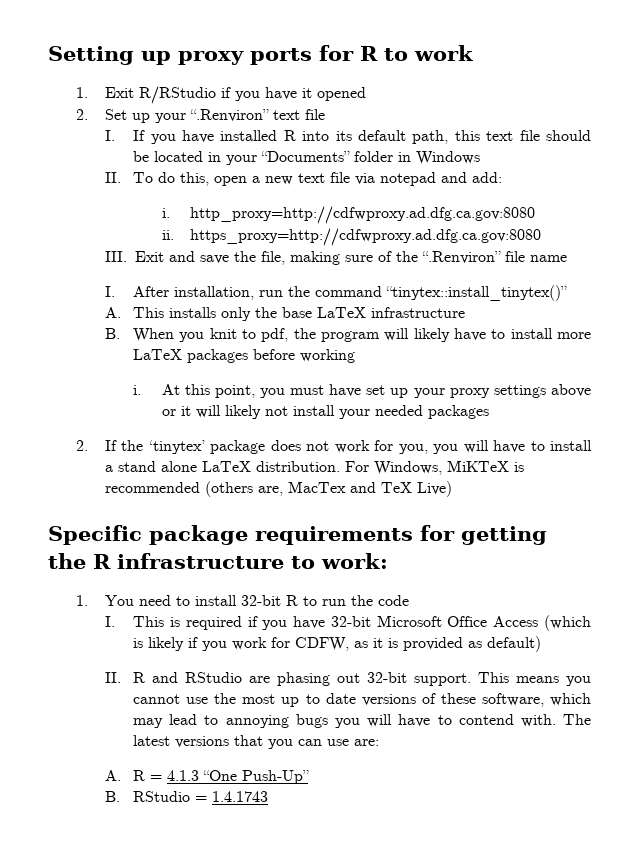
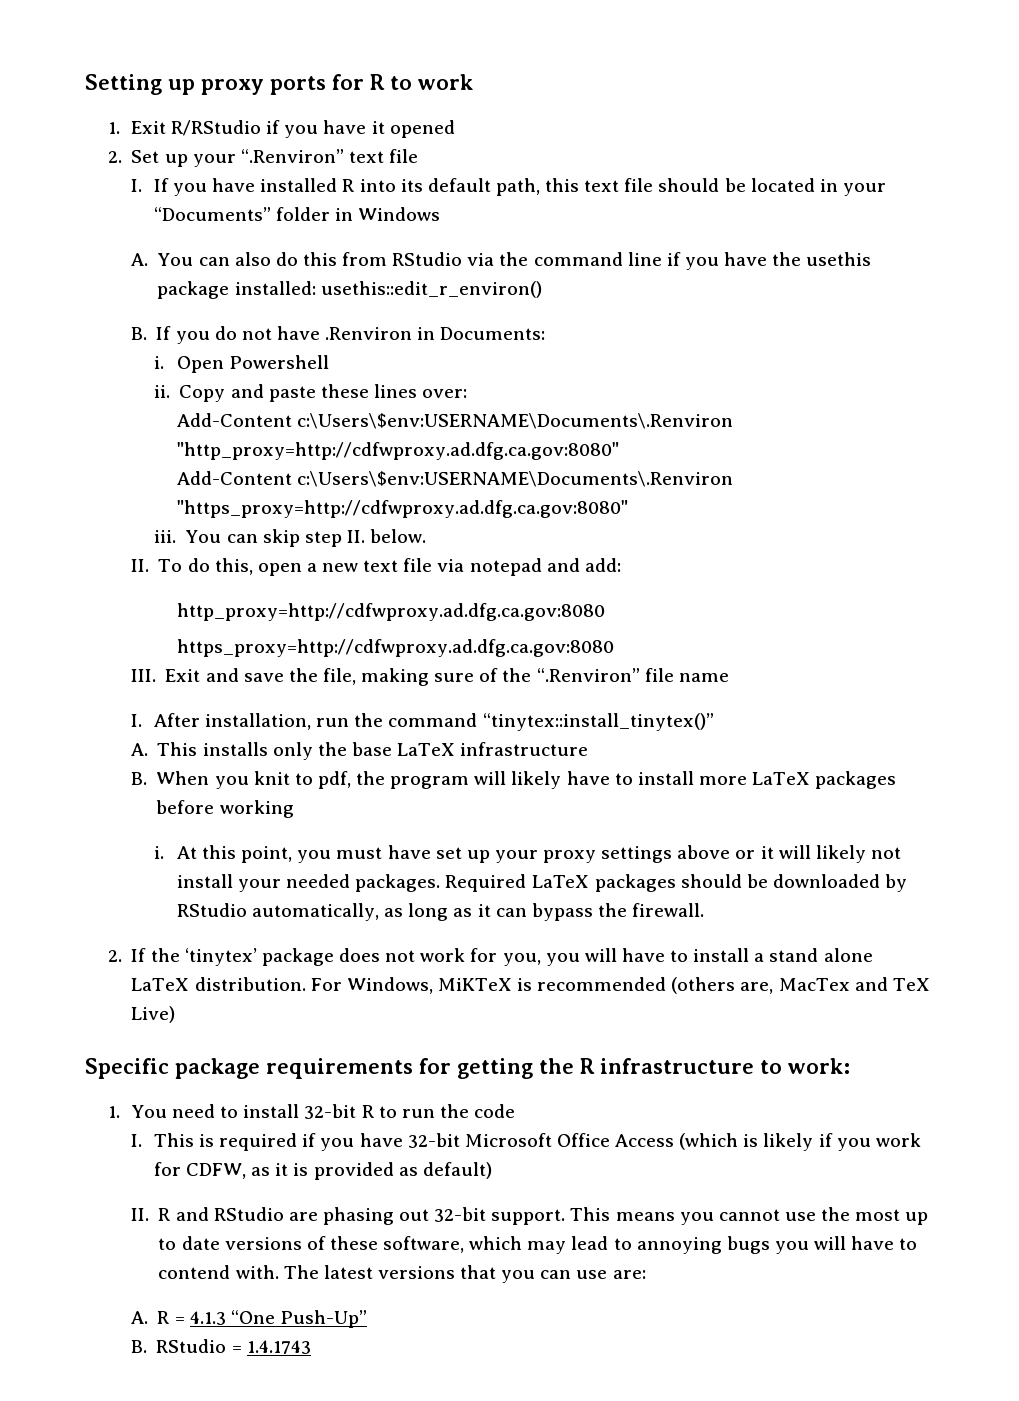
(481, 158) none -> [130,252,872,270] [157,281,542,299] [130,326,546,344] [153,355,329,373] [153,384,468,402] [176,413,733,429] [176,442,619,460] [176,471,733,487] [176,500,628,518] [153,529,427,547] // A. You can also do this from RStudio via the command line if you have the usethis package installed: usethis::edit_r_environ() // B. If you do not have .Renviron in Documents: // i. Open Powershell // ii. Copy and paste these lines over: // Add-Content c:\Users\$env:USERNAME\Documents\.Renviron "http_proxy=http://cdfwproxy.ad.dfg.ca.gov:8080" // Add-Content c:\Users\$env:USERNAME\Documents\.Renviron "https_proxy=http://cdfwproxy.ad.dfg.ca.gov:8080" // iii. You can skip step II. below.
[161,208,170,218] i. -> (621, 565) none
[161,230,174,240] ii. -> (605, 612) none
[427,405,489,419] packages -> [355,874,908,892] [176,903,705,921] packages. Required LaTeX packages should be downloaded by RStudio automatically, as long as it can bypass the firewall.

